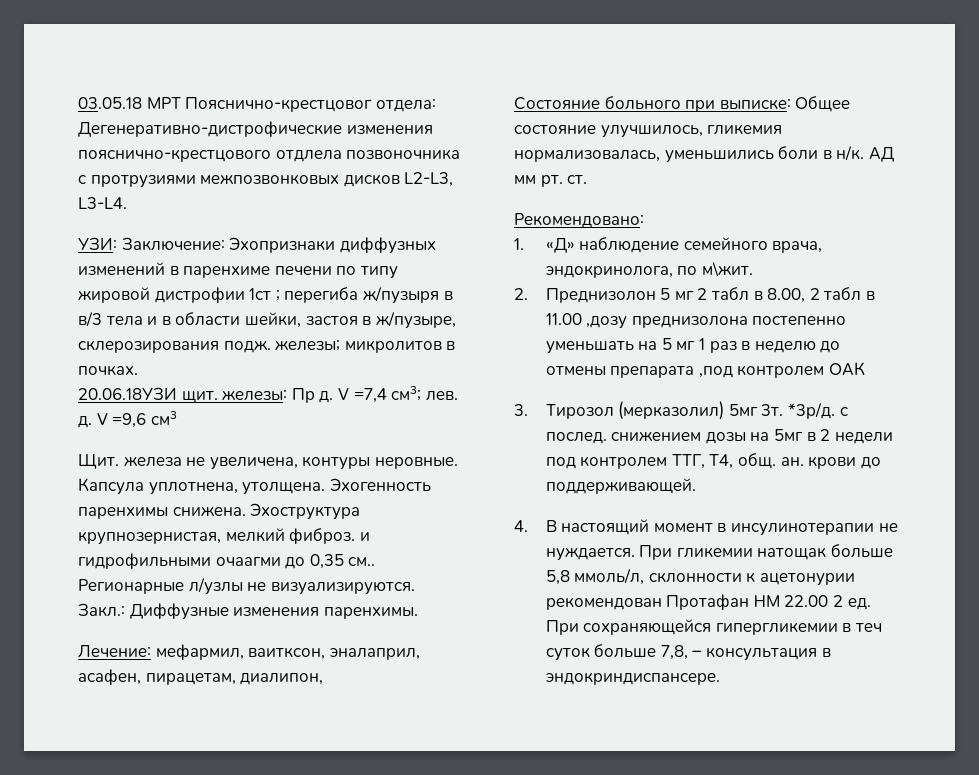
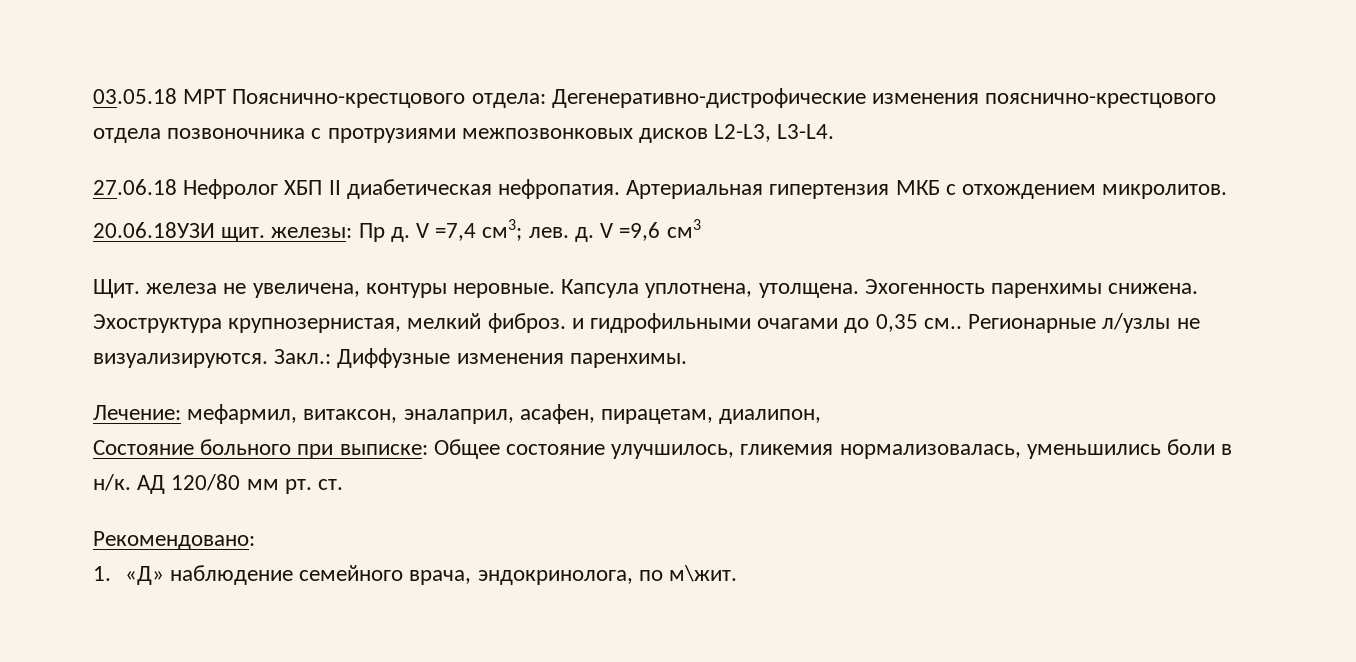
[185,97,373,112] Пояснично-крестцовог -> [232,89,466,108] Пояснично-крестцового
[275,150,342,162] отдлела -> [93,128,161,143] отдела
[78,237,436,254] [78,262,398,279] [78,286,453,304] [78,311,456,329] [78,340,456,353] [78,365,138,376] УЗИ: Заключение: Эхопризнаки диффузных изменений в паренхиме печени по типу жировой дистрофии 1ст ; перегиба ж/пузыря в в/3 тела и в области шейки, застоя в ж/пузыре, склерозирования подж. железы; микролитов в почках. -> [93,179,1228,199] 27.06.18 Нефролог ХБП II диабетическая нефропатия. Артериальная гипертензия МКБ с отхождением микролитов.
[215,557,281,566] очаагми -> [757,318,839,329] очагами
[248,647,326,660] ваитксон, -> [303,409,398,423] витаксон,
(894, 154) none -> [171,474,241,491] 120/80
[514,287,875,303] [545,313,847,329] [545,338,841,354] [545,362,865,378] [514,401,849,420] [545,429,893,444] [545,453,881,469] [545,478,696,494] [514,519,898,536] [545,544,893,561] [545,568,855,586] [545,594,871,610] [545,619,882,635] [545,644,831,661] [545,672,720,685] // 2. Преднизолон 5 мг 2 табл в 8.00, 2 табл в 11.00 ,дозу преднизолона постепенно уменьшать на 5 мг 1 раз в неделю до отмены препарата ,под контролем ОАК // 3. Тирозол (мерказолил) 5мг 3т. *3р/д. с послед. снижением дозы на 5мг в 2 недели под контролем ТТГ, Т4, общ. ан. крови до поддерживающей. // 4. В настоящий момент в инсулинотерапии не нуждается. При гликемии натощак больше 5,8 ммоль/л, склонности к ацетонурии рекомендован Протафан НМ 22.00 2 ед. При сохраняющейся гипергликемии в теч суток больше 7,8, – консультация в эндокриндиспансере. -> (738, 573) none

